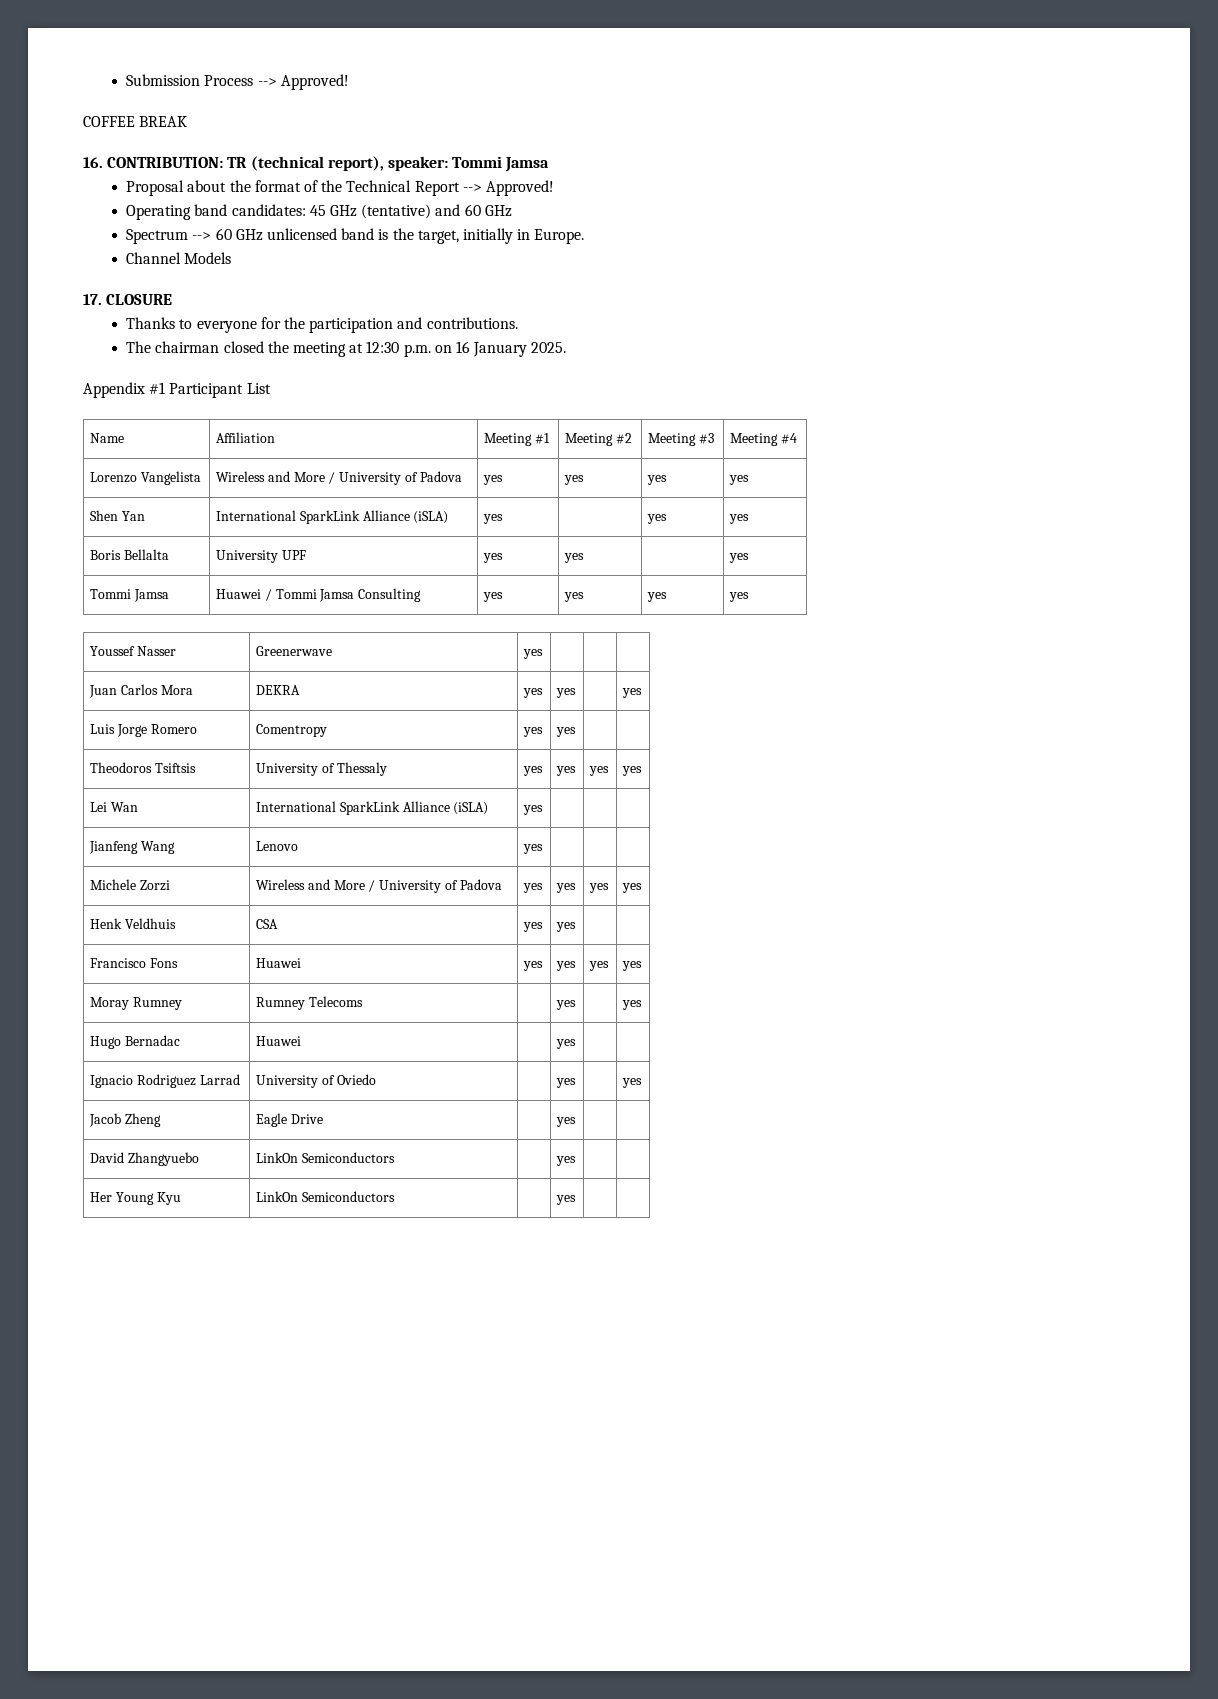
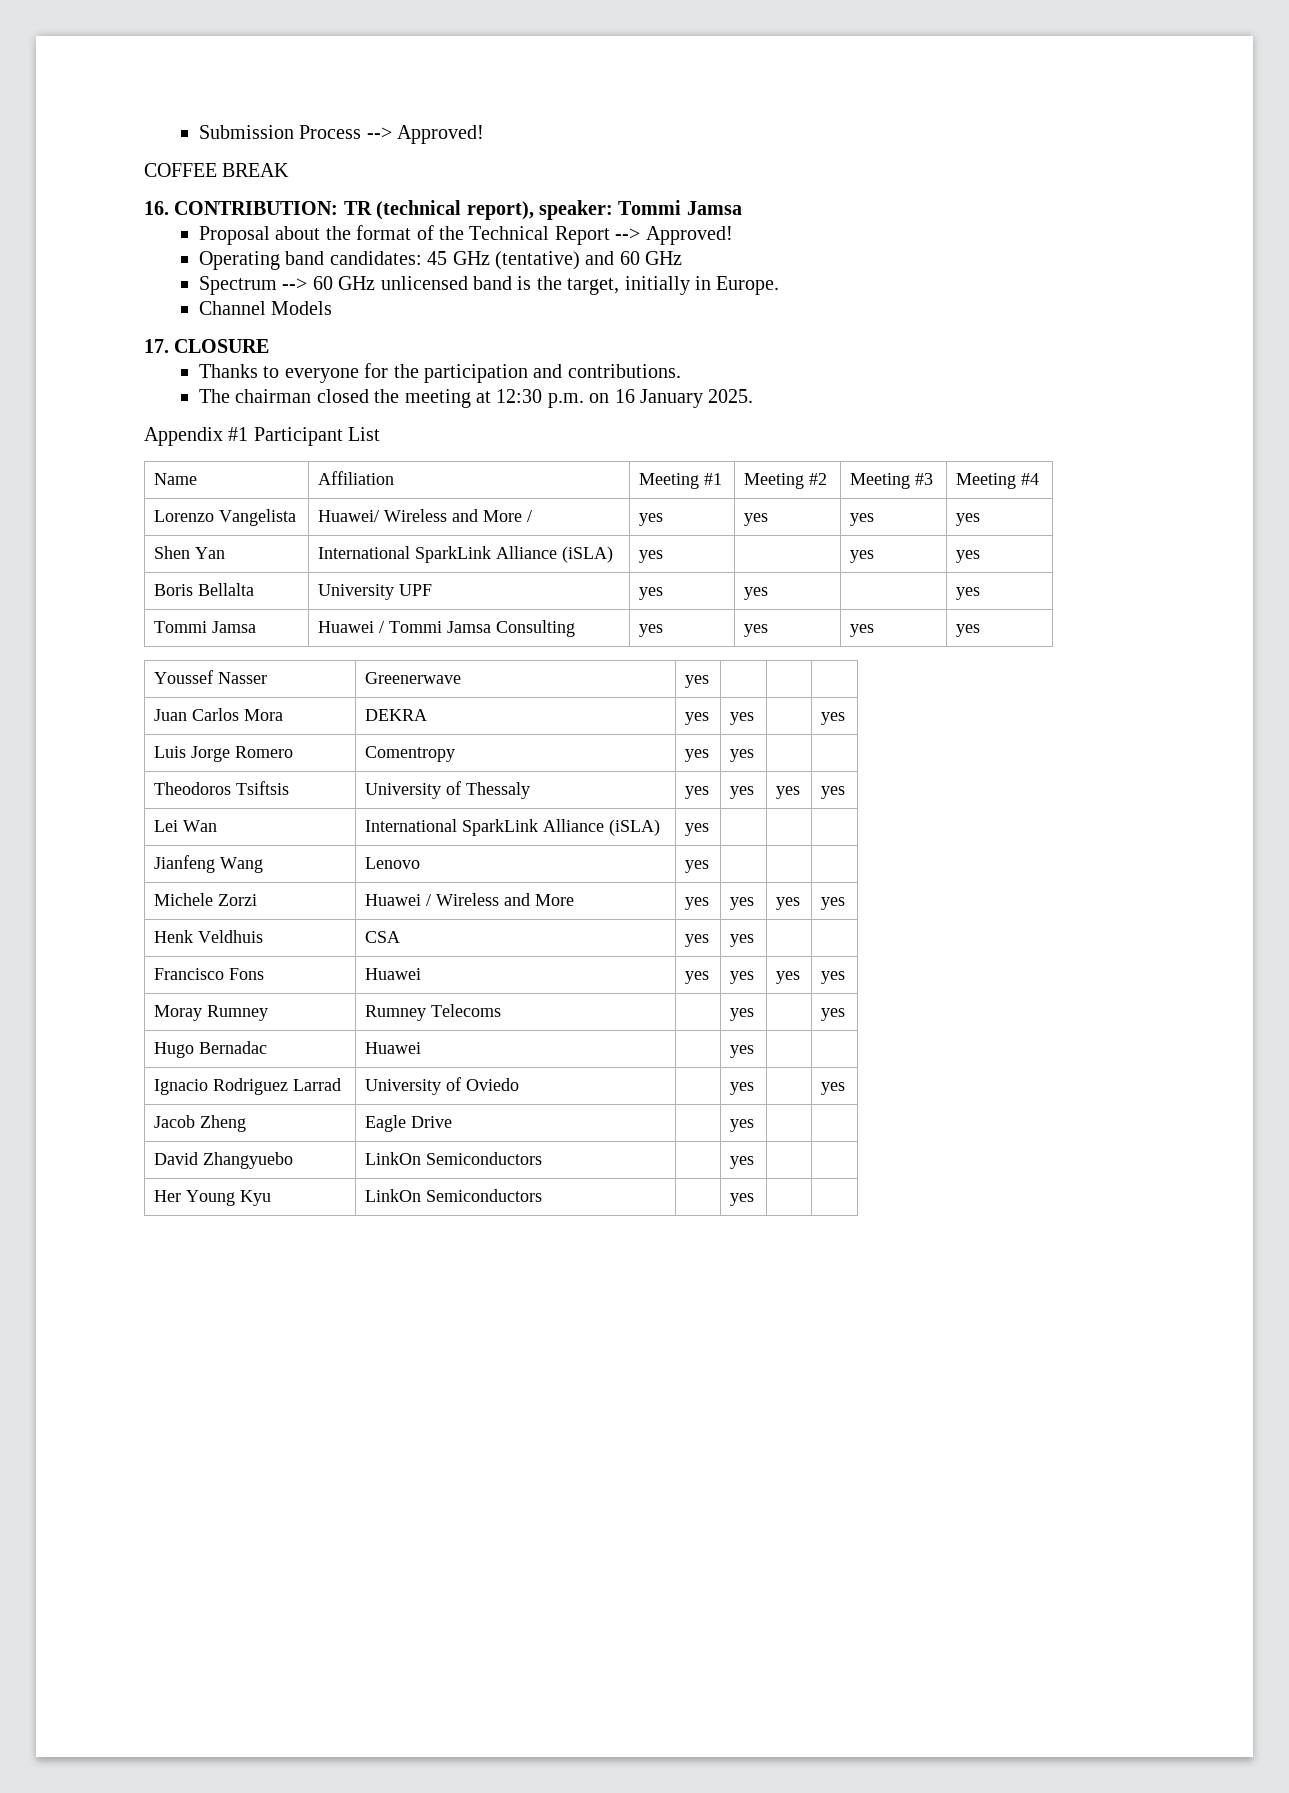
[216,471,462,485] Wireless and More / University of Padova -> [318,509,533,522] Huawei/ Wireless and More /
[256,879,502,893] Wireless and More / University of Padova -> [365,893,575,906] Huawei / Wireless and More

